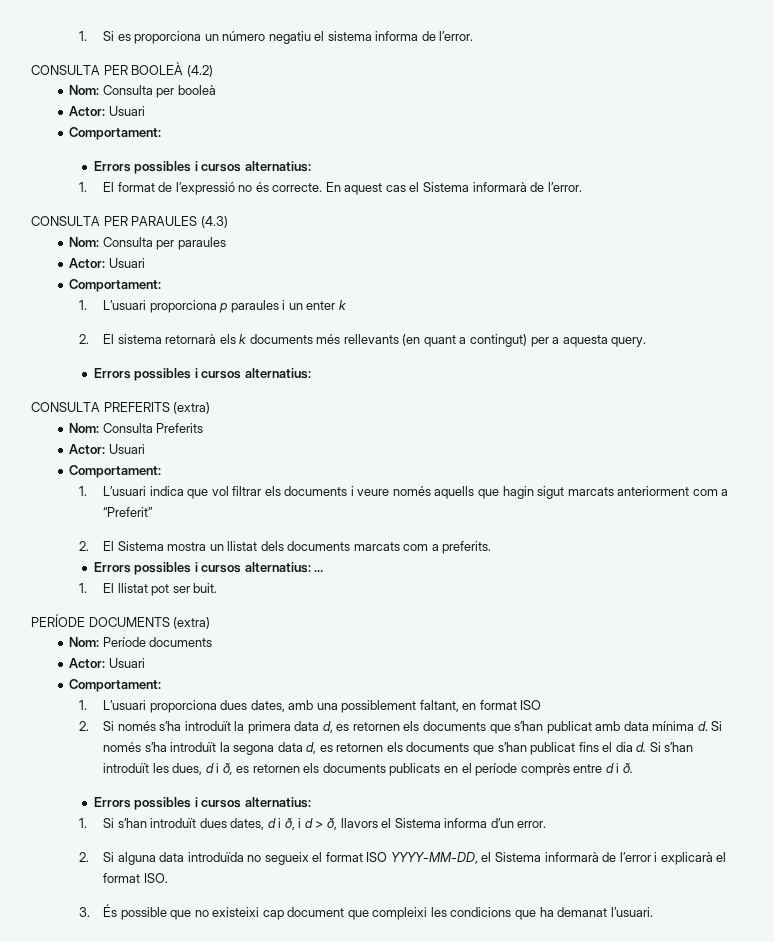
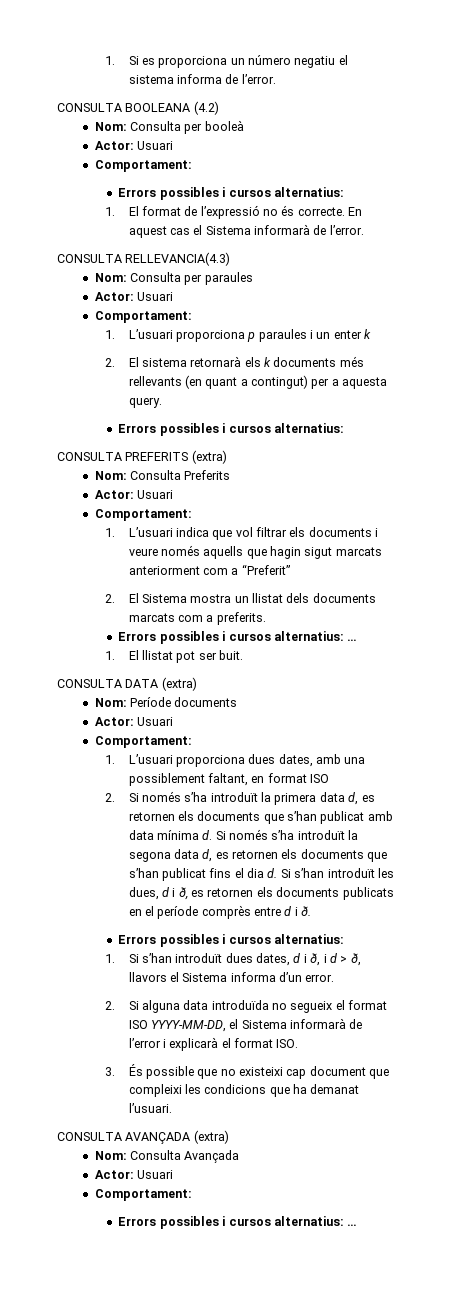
[103,62,184,75] PER BOOLEÀ -> [125,103,191,112] BOOLEANA
[103,216,228,228] PER PARAULES (4.3) -> [125,252,231,266] RELLEVANCIA(4.3)
[31,614,170,627] PERÍODE DOCUMENTS -> [57,679,159,688] CONSULTA DATA
(653, 912) none -> [57,1130,229,1144] [94,1150,240,1163] [94,1170,173,1179] [94,1189,192,1201] [118,1216,357,1229] // CONSULTA AVANÇADA (extra) // Nom: Consulta Avançada // Actor: Usuari // Comportament: // Errors possibles i cursos alternatius: …

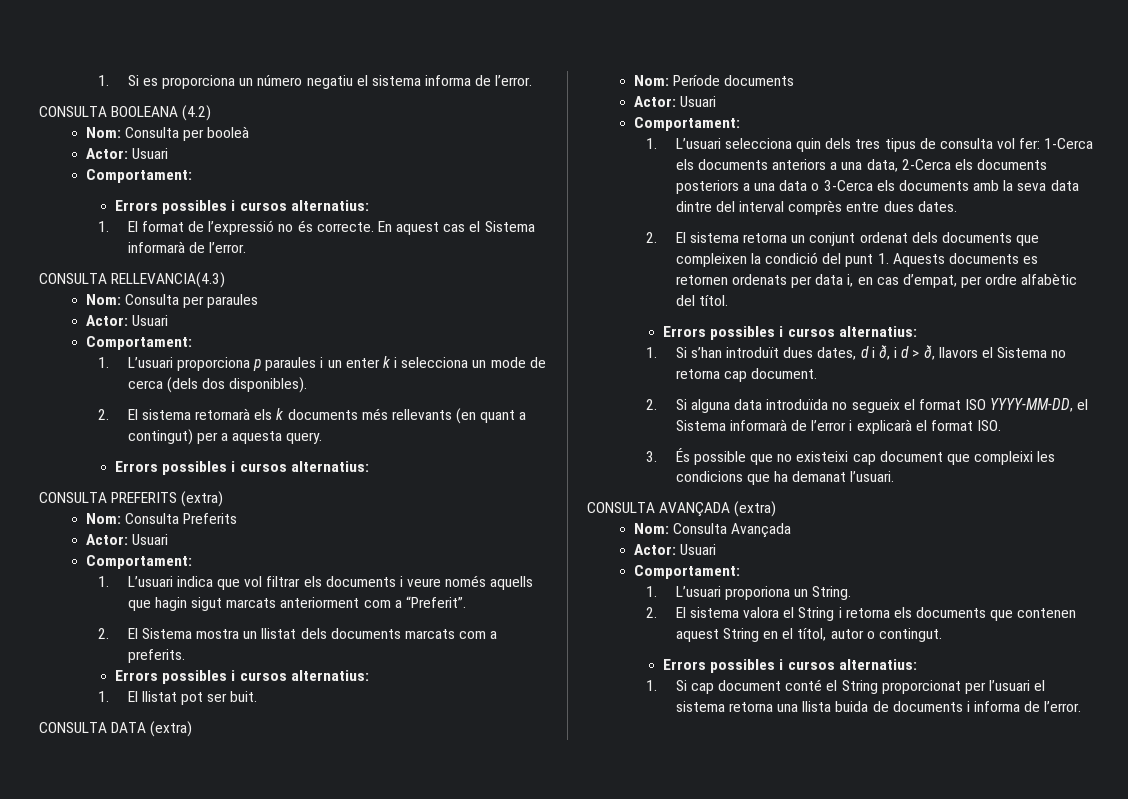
(372, 334) none -> [394,357,546,368] [127,377,308,393] i selecciona un mode de cerca (dels dos disponibles).
[241,564,290,575] “Preferit” -> [405,596,466,608] “Preferit”.
[347,639,357,641] … -> (369, 675) none
[175,754,366,767] [128,773,330,786] [104,791,375,805] [128,811,393,824] [128,829,359,840] [128,849,388,862] [128,868,394,881] [128,887,394,900] [128,905,312,919] proporciona dues dates, amb una possiblement faltant, en format ISO // 2. Si només s’ha introduït la primera data d, es retornen els documents que s’han publicat amb data mínima d. Si només s’ha introduït la segona data d, es retornen els documents que s’han publicat fins el dia d. Si s’han introduït les dues, d i ð, es retornen els documents publicats en el període comprès entre d i ð. -> [724,138,1094,152] [675,159,1048,172] [675,180,1079,194] [675,200,957,215] [646,232,1040,246] [675,252,1039,267] [675,273,1078,288] [675,295,728,306] selecciona quin dels tres tipus de consulta vol fer: 1-Cerca els documents anteriors a una data, 2-Cerca els documents posteriors a una data o 3-Cerca els documents amb la seva data dintre del interval comprès entre dues dates. // 2. El sistema retorna un conjunt ordenat dels documents que compleixen la condició del punt 1. Aquests documents es retornen ordenats per data i, en cas d’empat, per ordre alfabètic del títol.
[230,972,335,982] informa d’un error. -> [1051,350,1067,358] [675,368,817,382] no retorna cap document.
[118,1216,357,1229] // Errors possibles i cursos alternatius: … -> [646,586,852,600] [646,607,1077,621] [675,628,942,642] [663,659,917,673] [646,679,1046,694] [675,701,1082,712] // 1. L’usuari proporiona un String. // 2. El sistema valora el String i retorna els documents que contenen aquest String en el títol, autor o contingut. // Errors possibles i cursos alternatius: // 1. Si cap document conté el String proporcionat per l’usuari el sistema retorna una llista buida de documents i informa de l’error.

